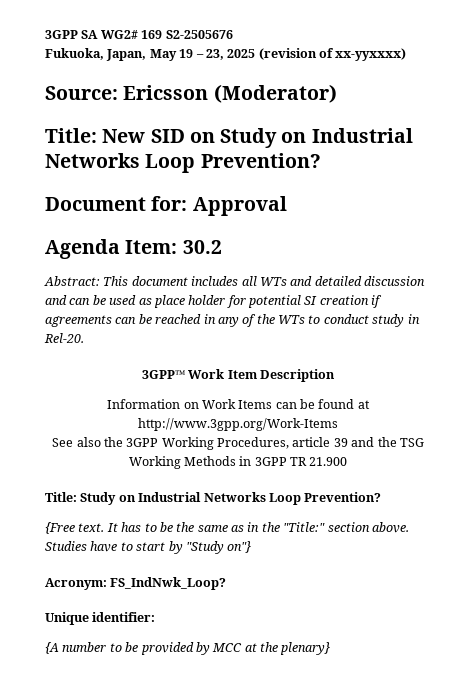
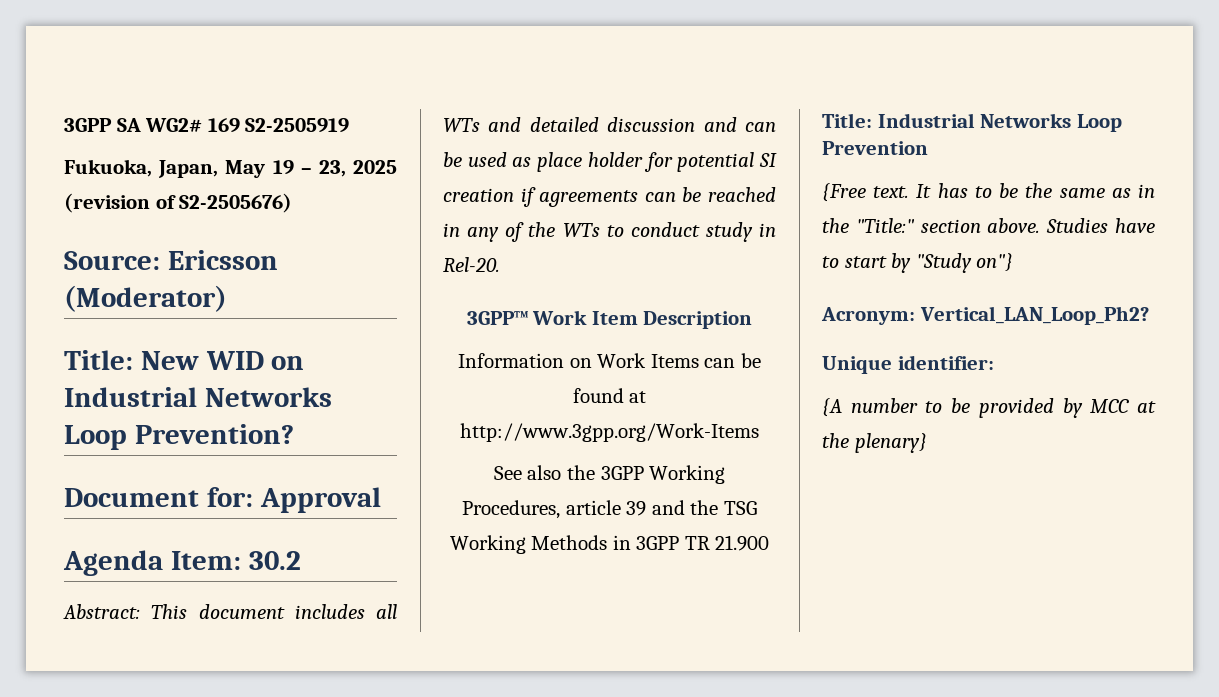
[165,30,233,39] S2-2505676 -> [245,118,350,133] S2-2505919
[335,48,407,61] xx-yyxxxx) -> [179,193,293,213] S2-2505676)
[150,128,278,148] SID on Study -> [205,351,264,370] WID
[80,492,382,505] Study on Industrial Networks Loop Prevention? -> [877,113,1122,132] [822,141,928,155] Industrial Networks Loop Prevention
[110,577,227,590] FS_IndNwk_Loop? -> [919,306,1149,325] Vertical_LAN_Loop_Ph2?

